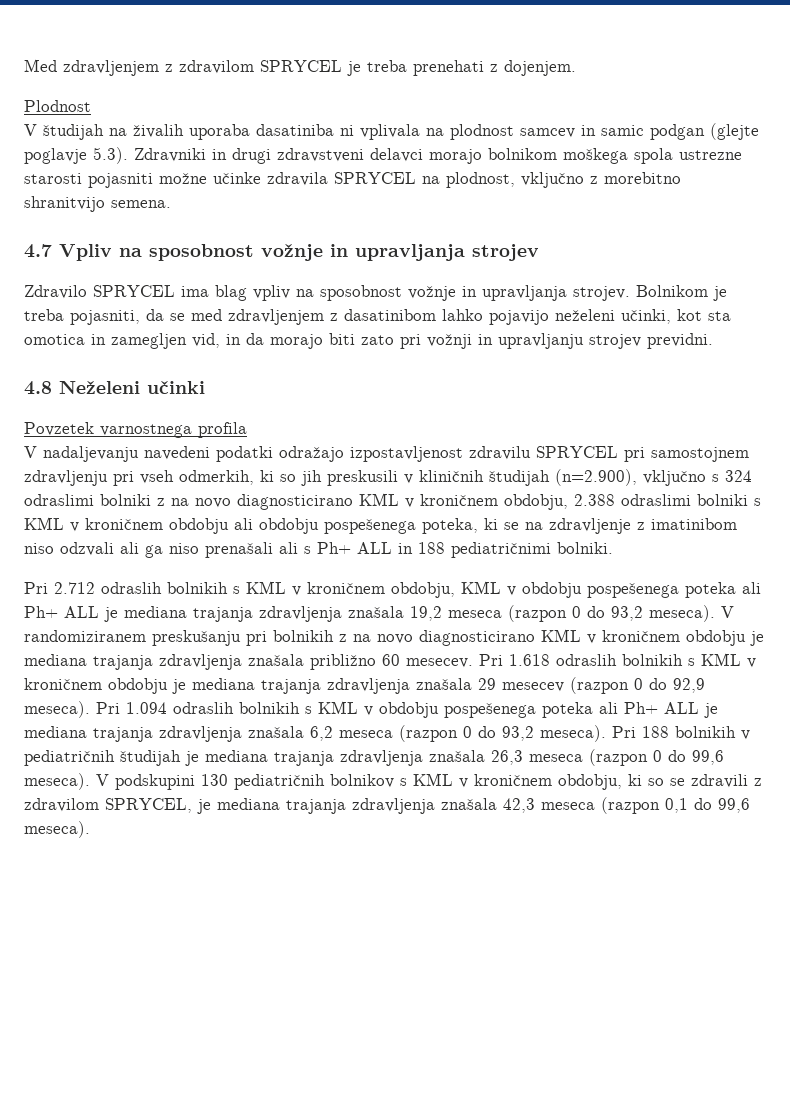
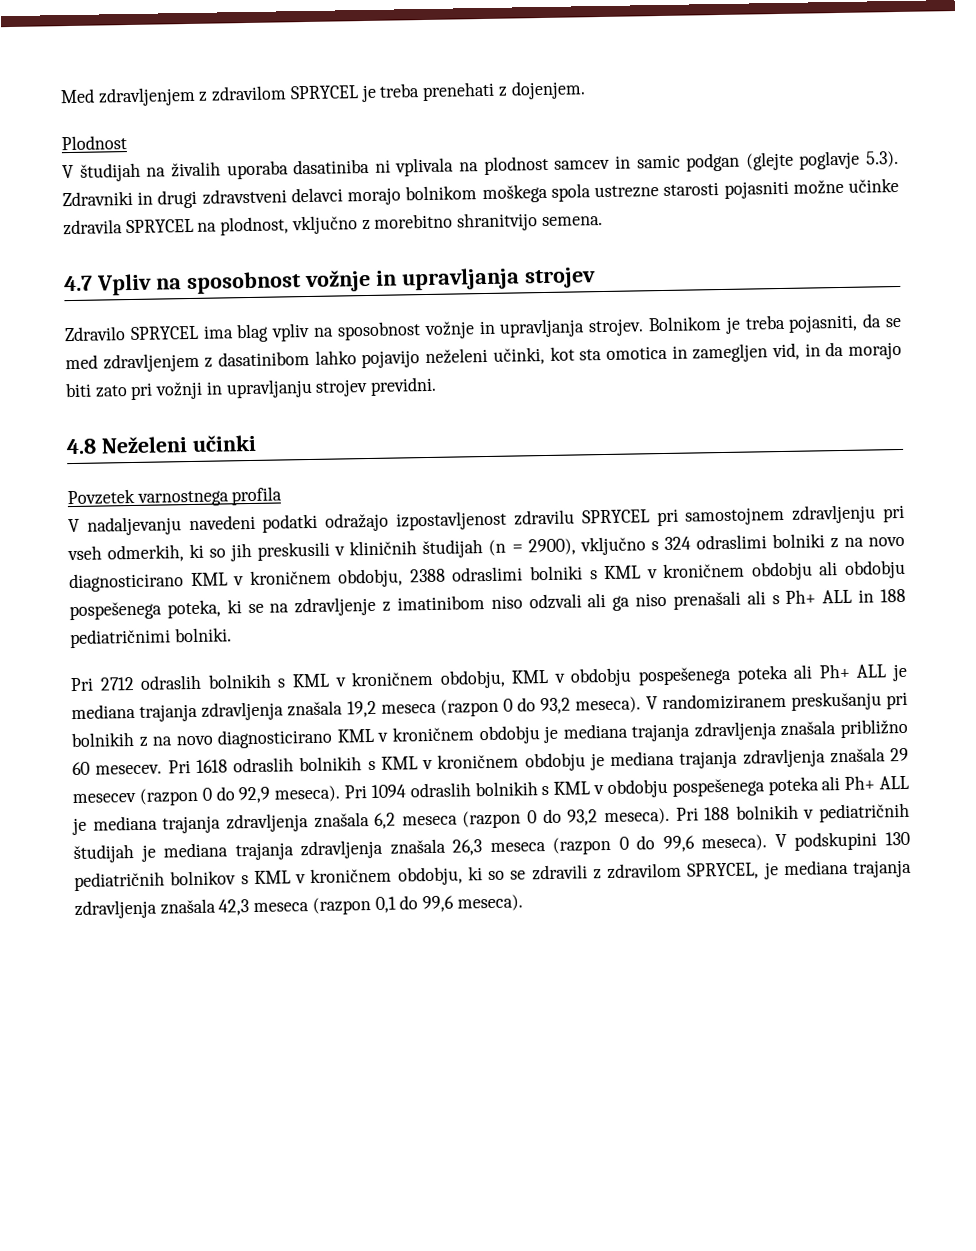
[555,469,637,486] (n=2.900), -> [488,538,576,556] (n = 2900),
[574,494,615,506] 2.388 -> [409,568,446,583] 2388
[54,582,95,594] 2.712 -> [99,677,135,691] 2712
[509,654,550,666] 1.618 -> [195,759,228,773] 1618
[126,702,167,714] 1.094 -> [370,784,406,799] 1094

